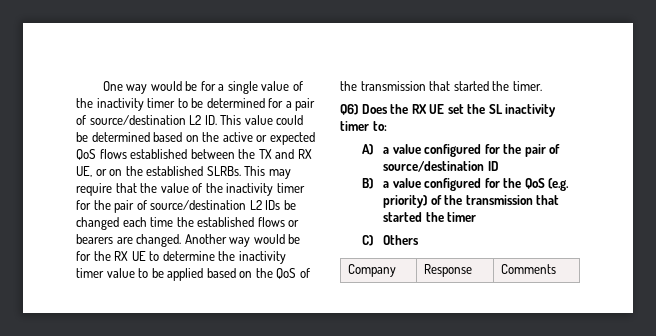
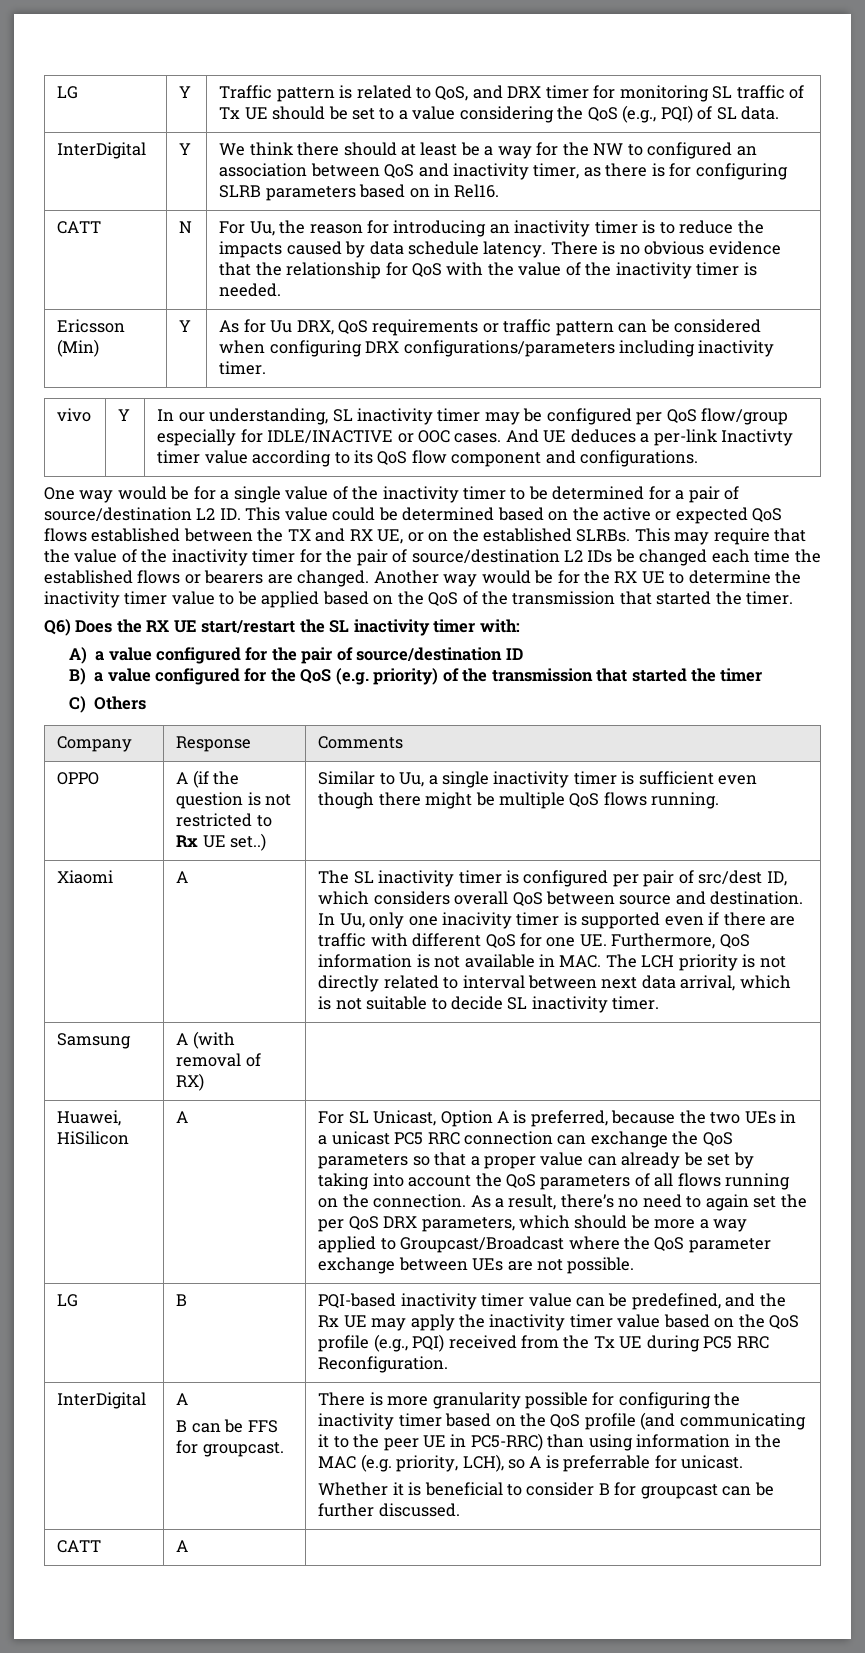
(102, 86) none -> [57,86,79,99] [179,86,192,98] [219,85,805,102] [219,105,779,123] [57,142,147,159] [179,143,192,155] [219,142,757,159] [219,163,788,180] [219,184,500,201] [57,221,102,234] [179,221,193,233] [219,220,764,237] [219,241,781,258] [219,262,757,279] [219,283,282,297] [57,319,126,333] [57,339,100,357] [179,320,192,332] [219,319,762,336] [219,340,775,357] [219,361,267,375] [57,408,92,422] [118,409,131,421] [157,408,789,425] [157,429,794,446] [157,450,699,467] LG | Y | Traffic pattern is related to QoS, and DRX timer for monitoring SL traffic of Tx UE should be set to a value considering the QoS (e.g., PQI) of SL data. // InterDigital | Y | We think there should at least be a way for the NW to configured an association between QoS and inactivity timer, as there is for configuring SLRB parameters based on in Rel16. // CATT | N | For Uu, the reason for introducing an inactivity timer is to reduce the impacts caused by data schedule latency. There is no obvious evidence that the relationship for QoS with the value of the inactivity timer is needed. // Ericsson (Min) | Y | As for Uu DRX, QoS requirements or traffic pattern can be considered when configuring DRX configurations/parameters including inactivity timer. // vivo | Y | In our understanding, SL inactivity timer may be configured per QoS flow/group especially for IDLE/INACTIVE or OOC cases. And UE deduces a per-link Inactivty timer value according to its QoS flow component and configurations. //
[447,104,464,114] set -> [201,620,296,634] start/restart
[372,121,387,131] to: -> [479,619,520,633] with:
(557, 269) none -> [57,772,100,785] [176,770,240,788] [176,792,292,809] [176,813,272,827] [176,833,267,851] [318,771,758,788] [318,792,720,809] [57,870,114,884] [176,871,189,883] [318,870,787,887] [318,891,804,906] [318,912,796,929] [318,933,750,949] [318,954,786,971] [318,975,791,992] [318,996,660,1013] [57,1033,132,1049] [176,1031,235,1049] [176,1053,261,1067] [176,1073,205,1091] [57,1110,122,1126] [57,1131,130,1145] [176,1111,189,1123] [318,1110,797,1127] [318,1131,733,1148] [318,1152,754,1169] [318,1173,791,1190] [318,1194,807,1211] [318,1215,748,1232] [318,1236,771,1253] [318,1257,635,1274] [57,1294,79,1307] [176,1294,188,1306] [318,1293,786,1310] [318,1314,800,1331] [318,1334,769,1352] [318,1356,449,1373] [57,1392,147,1409] [176,1393,189,1405] [176,1419,278,1433] [176,1440,284,1457] [318,1392,741,1409] [318,1412,806,1430] [318,1433,782,1451] [318,1454,744,1472] [318,1482,774,1499] [318,1503,460,1517] [57,1540,102,1553] [176,1540,189,1552] // OPPO | A (if the question is not restricted to Rx UE set..) | Similar to Uu, a single inactivity timer is sufficient even though there might be multiple QoS flows running. // Xiaomi | A | The SL inactivity timer is configured per pair of src/dest ID, which considers overall QoS between source and destination. In Uu, only one inacivity timer is supported even if there are traffic with different QoS for one UE. Furthermore, QoS information is not available in MAC. The LCH priority is not directly related to interval between next data arrival, which is not suitable to decide SL inactivity timer. // Samsung | A (with removal of RX) | // Huawei, HiSilicon | A | For SL Unicast, Option A is preferred, because the two UEs in a unicast PC5 RRC connection can exchange the QoS parameters so that a proper value can already be set by taking into account the QoS parameters of all flows running on the connection. As a result, there’s no need to again set the per QoS DRX parameters, which should be more a way applied to Groupcast/Broadcast where the QoS parameter exchange between UEs are not possible. // LG | B | PQI-based inactivity timer value can be predefined, and the Rx UE may apply the inactivity timer value based on the QoS profile (e.g., PQI) received from the Tx UE during PC5 RRC Reconfiguration. // InterDigital | A // B can be FFS for groupcast. | There is more granularity possible for configuring the inactivity timer based on the QoS profile (and communicating it to the peer UE in PC5-RRC) than using information in the MAC (e.g. priority, LCH), so A is preferrable for unicast. // Whether it is beneficial to consider B for groupcast can be further discussed. // CATT | A |

